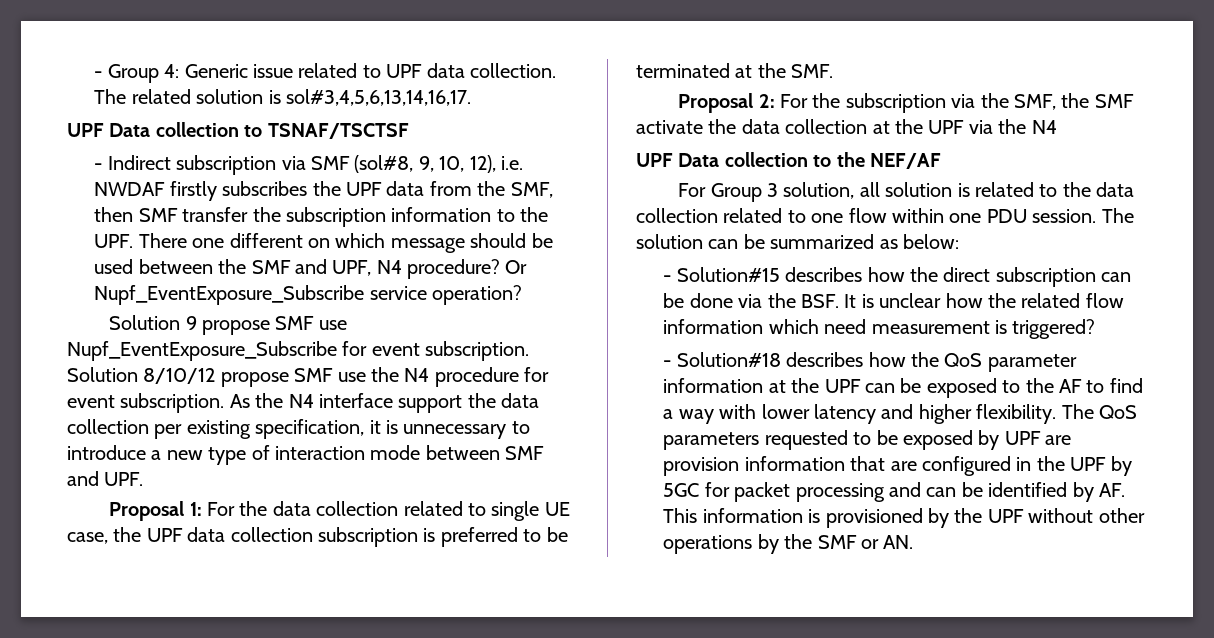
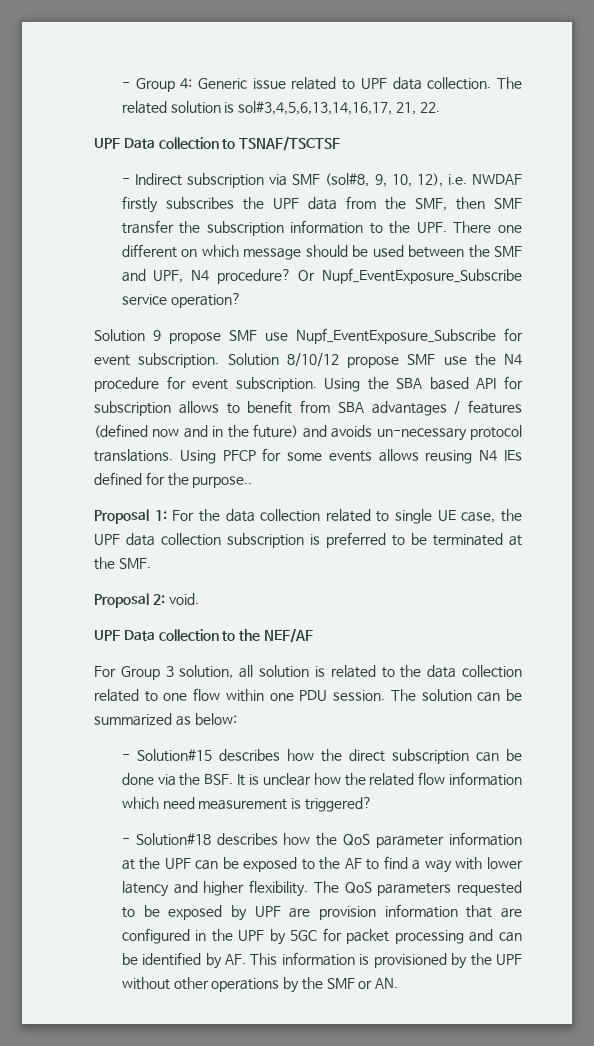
[285,89,471,106] sol#3,4,5,6,13,14,16,17. -> [238,101,440,115] sol#3,4,5,6,13,14,16,17, 21, 22.
[229,393,540,413] [67,419,530,439] [67,445,545,465] [67,471,144,486] As the N4 interface support the data collection per existing specification, it is unnecessary to introduce a new type of interaction mode between SMF and UPF. -> [324,376,523,392] [94,400,522,416] [94,424,522,441] [94,448,522,464] [94,472,253,488] Using the SBA based API for subscription allows to benefit from SBA advantages / features (defined now and in the future) and avoids un-necessary protocol translations. Using PFCP for some events allows reusing N4 IEs defined for the purpose..
[780,93,1134,113] [636,119,1057,134] For the subscription via the SMF, the SMF activate the data collection at the UPF via the N4 -> [168,593,199,605] void.

